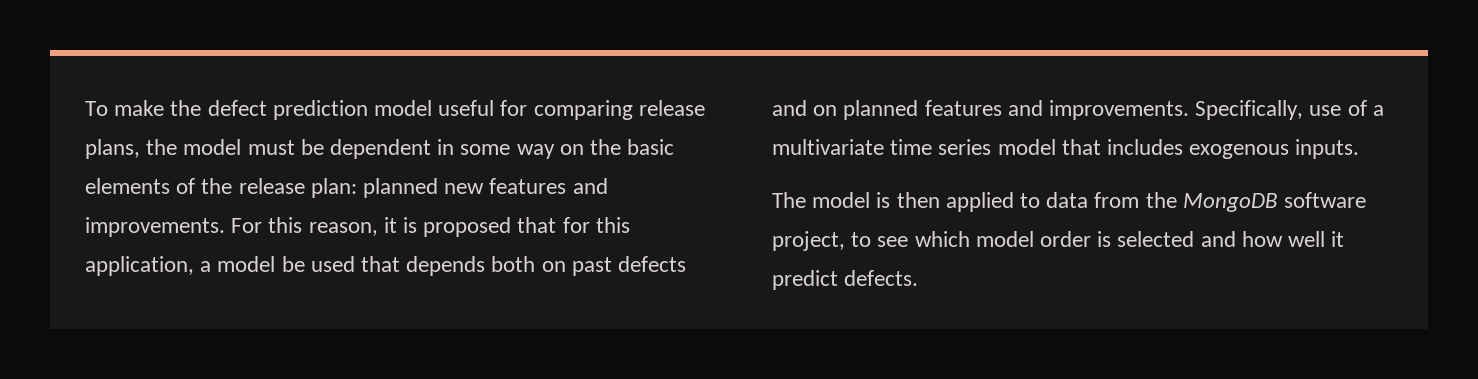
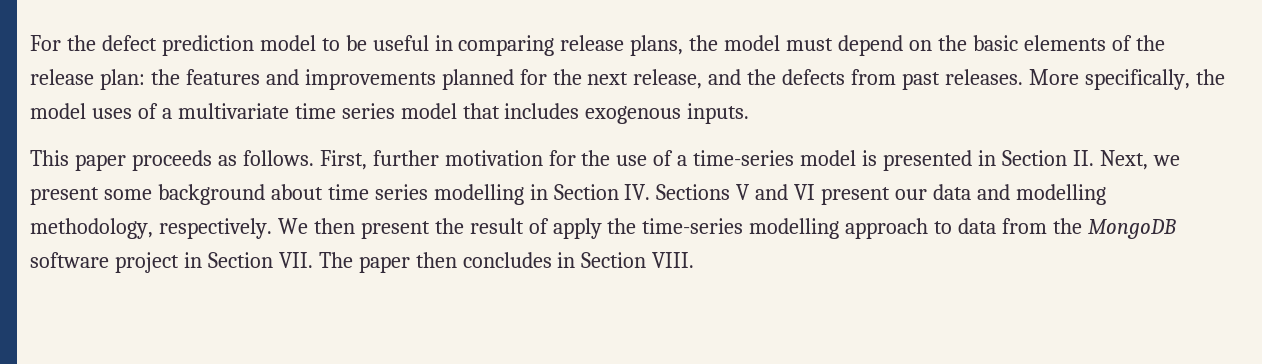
[85,100,165,116] To make -> [30,35,61,51] For
[438,100,528,116] useful for -> [321,35,453,51] to be useful in
[300,139,555,159] be dependent in some way -> [838,35,904,56] depend
[363,178,608,198] [85,217,630,237] [85,256,687,276] [772,100,1342,120] planned new features and improvements. For this reason, it is proposed that for this application, a model be used that depends both on past defects and on planned features and improvements. Specifically, use -> [150,69,1225,90] [30,103,132,119] the features and improvements planned for the next release, and the defects from past releases. More specifically, the model uses
[772,192,1014,212] The model is then applied -> [30,150,1180,171] [30,184,1106,205] [30,218,929,239] This paper proceeds as follows. First, further motivation for the use of a time-series model is presented in Section II. Next, we present some background about time series modelling in Section IV. Sections V and VI present our data and modelling methodology, respectively. We then present the result of apply the time-series modelling approach
[772,231,1345,251] [772,270,919,290] project, to see which model order is selected and how well it predict defects. -> [114,252,695,273] project in Section VII. The paper then concludes in Section VIII.

